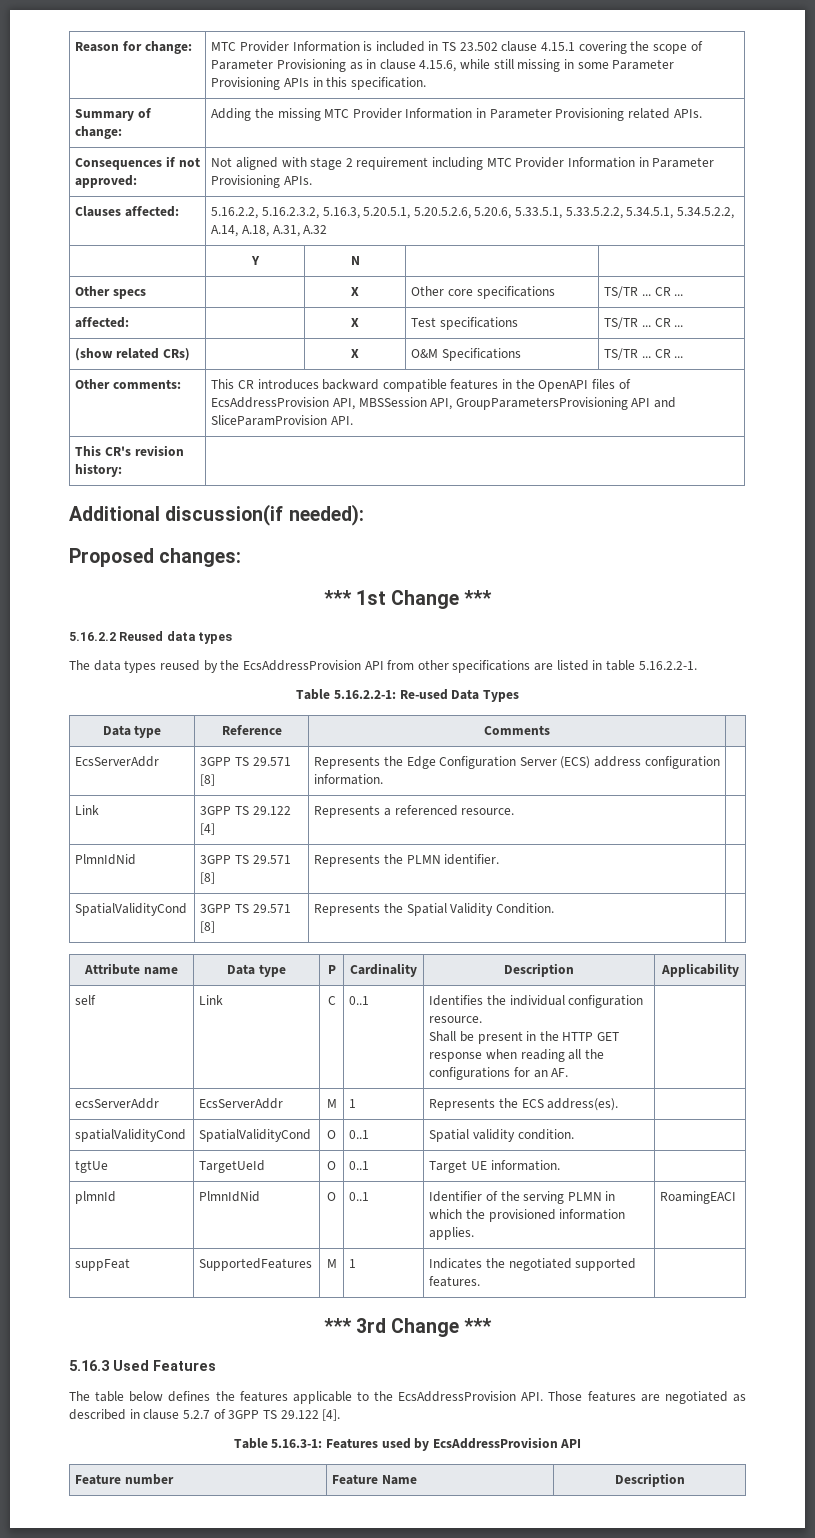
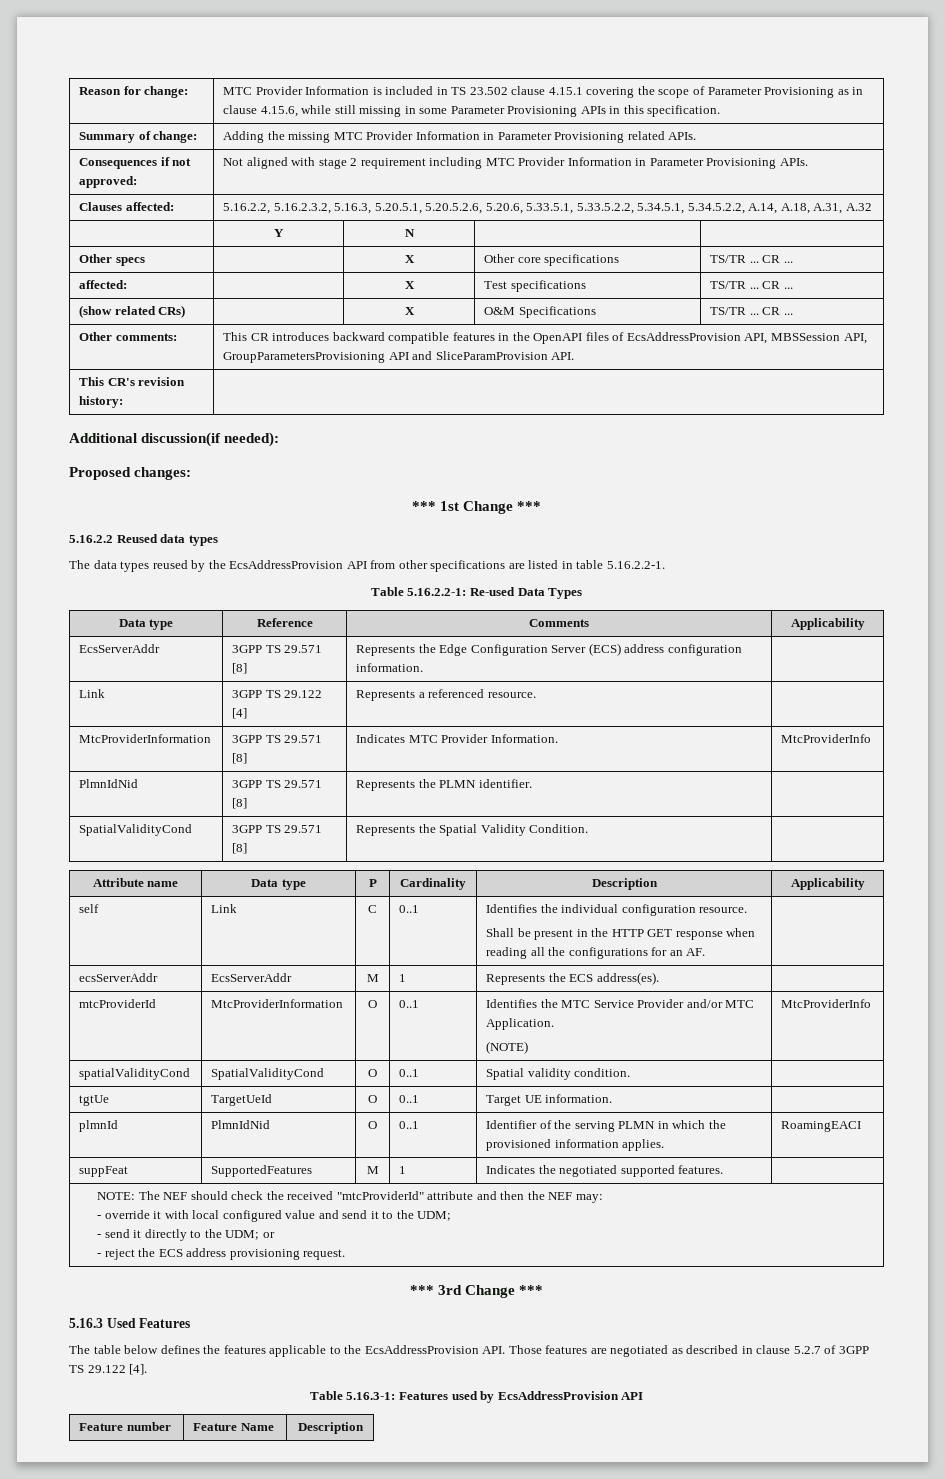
(550, 730) none -> [790,618,865,630] Applicability
(515, 811) none -> [79,734,212,743] [232,735,323,743] [232,753,248,764] [356,734,558,743] [781,734,872,743] // MtcProviderInformation | 3GPP TS 29.571 [8] | Indicates MTC Provider Information. | MtcProviderInfo
(619, 1104) none -> [79,999,157,1008] [211,999,344,1008] [368,1000,377,1008] [399,1000,420,1008] [486,999,755,1008] [486,1018,555,1030] [486,1041,529,1054] [781,999,872,1008] // mtcProviderId | MtcProviderInformation | O | 0..1 | Identifies the MTC Service Provider and/or MTC Application. // (NOTE) | MtcProviderInfo
(481, 1281) none -> [97,1191,603,1203] [97,1210,452,1222] [97,1229,275,1241] [97,1248,346,1260] // NOTE: The NEF should check the received "mtcProviderId" attribute and then the NEF may: // - override it with local configured value and send it to the UDM; // - send it directly to the UDM; or // - reject the ECS address provisioning request.

